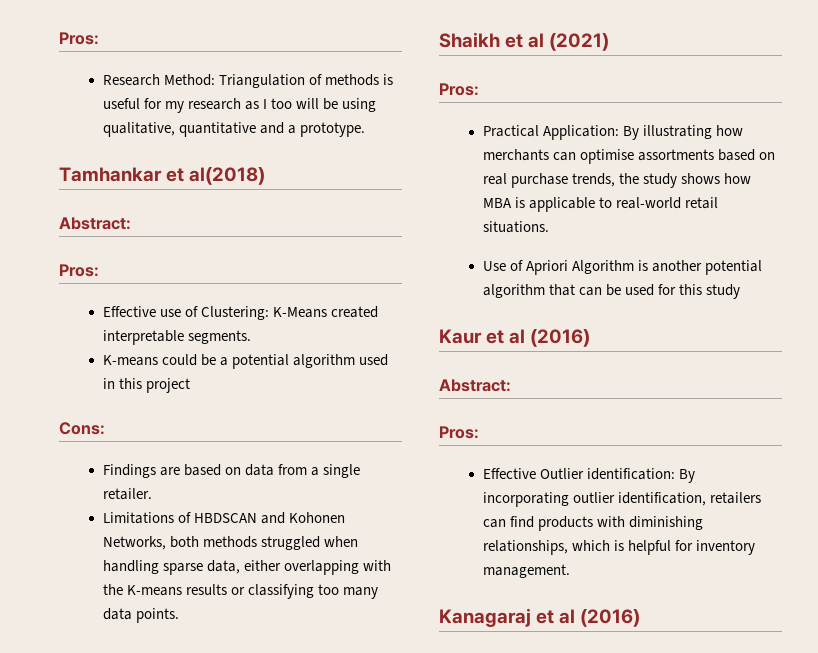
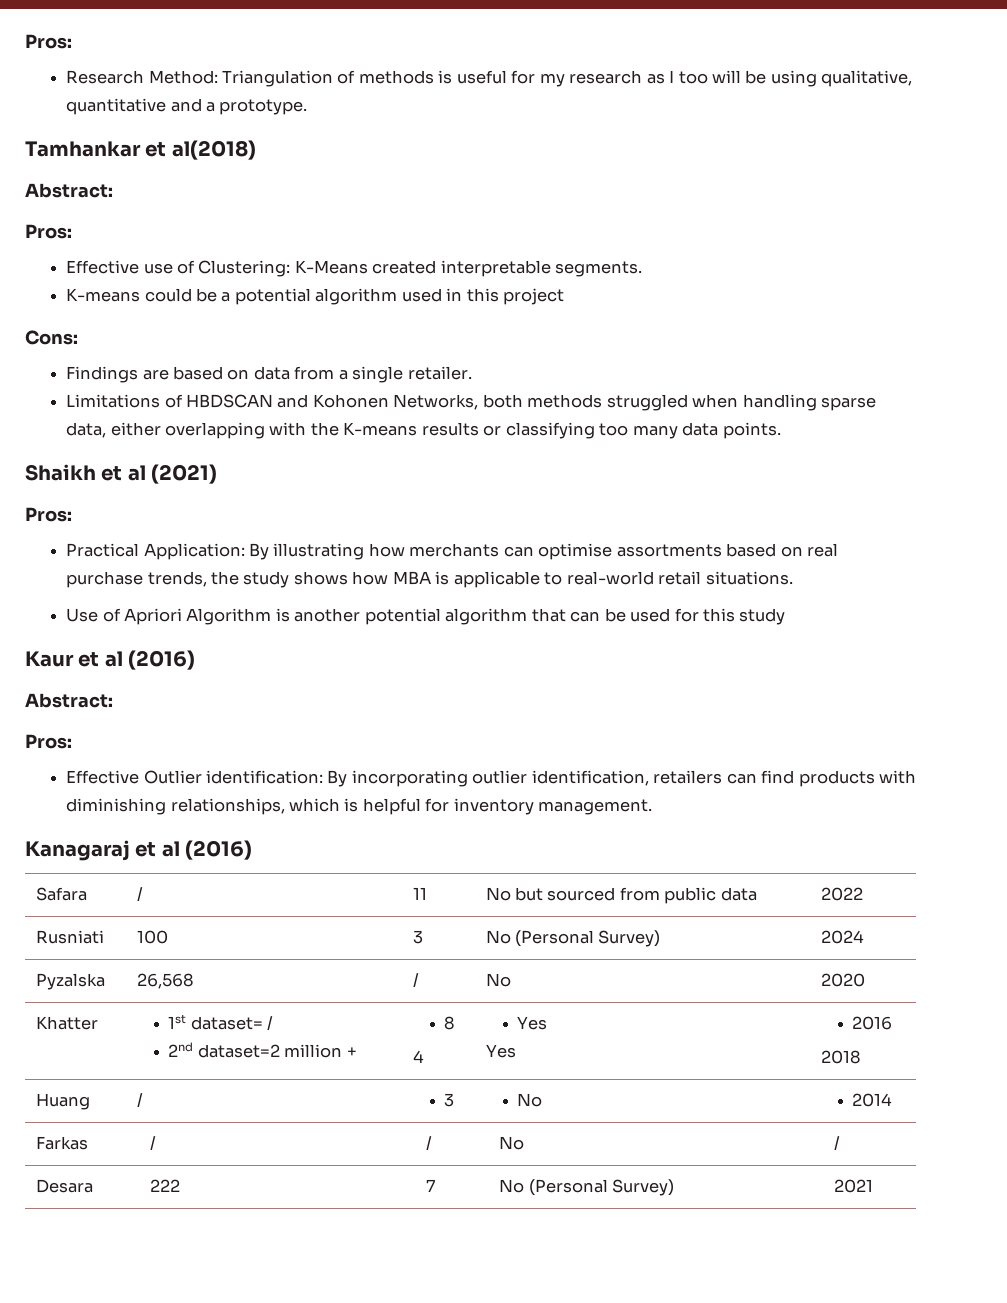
(641, 618) none -> [35,887,87,901] [136,887,143,901] [412,887,427,900] [485,887,757,904] [820,887,863,901] [35,930,104,944] [136,930,168,944] [412,930,423,944] [485,930,661,947] [820,930,864,944] [35,973,105,990] [136,973,194,989] [412,973,419,987] [485,973,511,987] [820,973,865,987] [35,1016,98,1030] [168,1015,274,1030] [168,1042,357,1058] [444,1016,456,1030] [412,1050,424,1063] [517,1016,548,1030] [485,1044,516,1058] [852,1016,893,1030] [820,1050,861,1064] [35,1093,90,1110] [136,1093,143,1107] [444,1093,455,1107] [517,1093,543,1107] [852,1093,893,1107] [35,1136,88,1150] [150,1136,157,1150] [426,1136,433,1150] [499,1136,525,1150] [834,1136,841,1150] [35,1179,93,1193] [150,1179,181,1192] [426,1179,436,1192] [499,1179,675,1196] [834,1179,874,1193] // Safara | / | 11 | No but sourced from public data | 2022 // Rusniati | 100 | 3 | No (Personal Survey) | 2024 // Pyzalska | 26,568 | / | No | 2020 // Khatter | 1st dataset= / // 2nd dataset=2 million + | 8 // 4 | Yes // Yes | 2016 // 2018 // Huang | / | 3 | No | 2014 // Farkas | / | / | No | / // Desara | 222 | 7 | No (Personal Survey) | 2021

